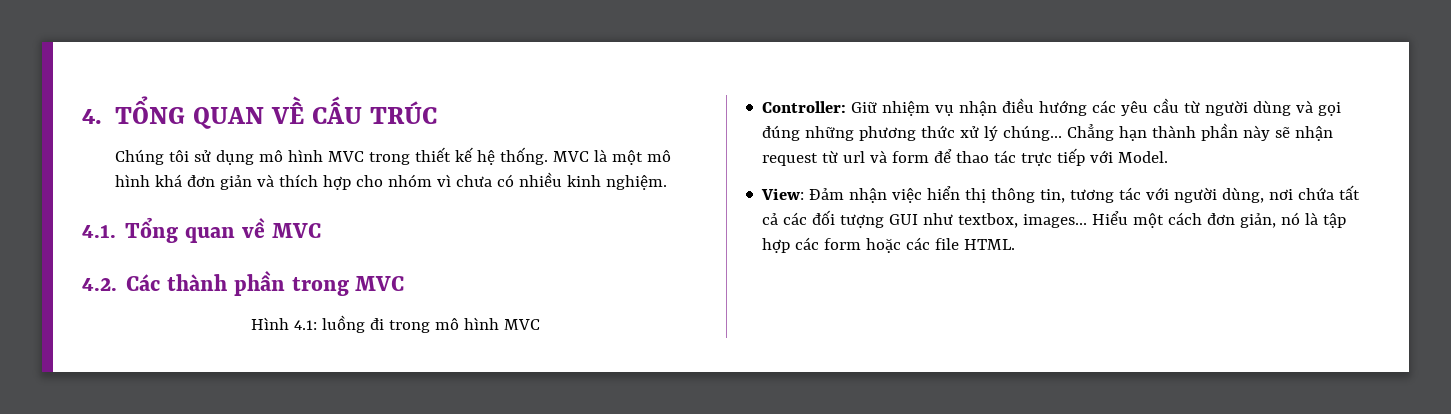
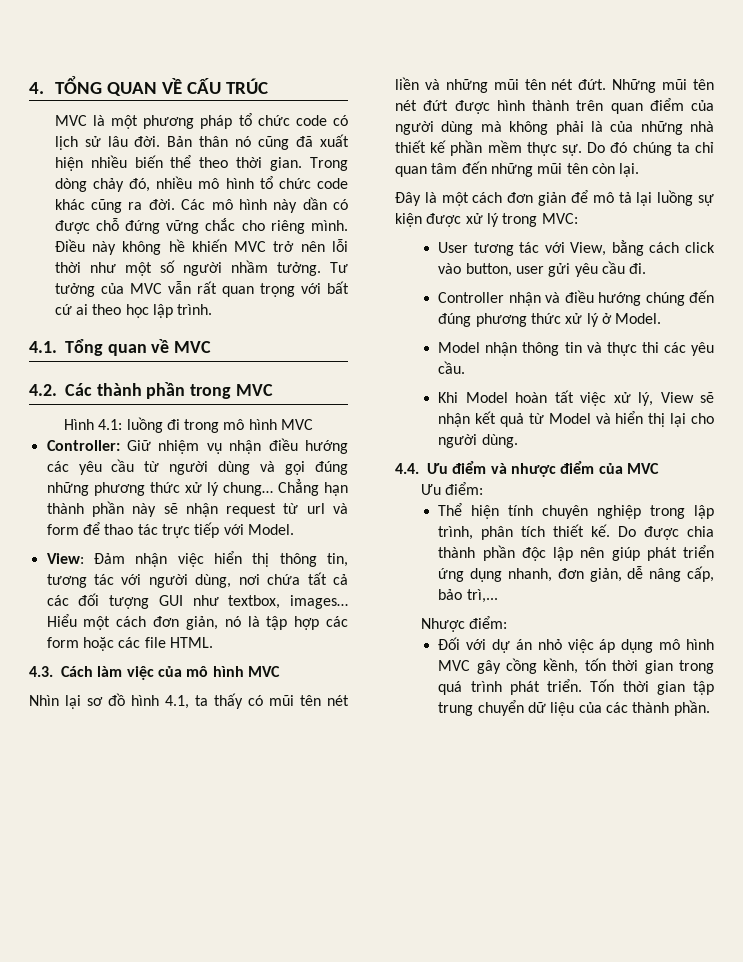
[115,147,672,165] [115,172,668,190] Chúng tôi sử dụng mô hình MVC trong thiết kế hệ thống. MVC là một mô hình khá đơn giản và thích hợp cho nhóm vì chưa có nhiều kinh nghiệm. -> [54,113,349,129] [54,134,349,150] [54,155,348,171] [54,176,349,192] [54,197,348,213] [54,218,349,234] [54,239,349,255] [54,260,348,276] [54,281,350,297] [54,304,213,318] MVC là một phương pháp tổ chức code có lịch sử lâu đời. Bản thân nó cũng đã xuất hiện nhiều biến thể theo thời gian. Trong dòng chảy đó, nhiều mô hình tổ chức code khác cũng ra đời. Các mô hình này dần có được chỗ đứng vững chắc cho riêng mình. Điều này không hề khiến MVC trở nên lỗi thời như một số người nhầm tưởng. Tư tưởng của MVC vẫn rất quan trọng với bất cứ ai theo học lập trình.
[1003,125,1063,141] chúng… -> [222,482,273,496] chung…
(1016, 244) none -> [29,666,280,680] [29,693,349,709] [395,77,714,93] [395,98,714,114] [395,121,714,135] [395,140,714,156] [395,161,640,177] [395,190,714,206] [395,213,578,227] [438,240,715,256] [438,261,647,277] [438,290,714,306] [438,313,662,327] [438,342,714,356] [438,361,466,374] [438,390,714,406] [438,411,714,427] [438,434,518,448] [395,461,659,477] [420,482,484,495] [438,503,714,519] [438,524,714,540] [438,545,714,561] [438,566,714,582] [438,589,498,603] [420,616,508,632] [438,637,714,653] [438,658,714,674] [438,679,714,695] [438,700,710,716] // 4.3. Cách làm việc của mô hình MVC // Nhìn lại sơ đồ hình 4.1, ta thấy có mũi tên nét liền và những mũi tên nét đứt. Những mũi tên nét đứt được hình thành trên quan điểm của người dùng mà không phải là của những nhà thiết kế phần mềm thực sự. Do đó chúng ta chỉ quan tâm đến những mũi tên còn lại. // Đây là một cách đơn giản để mô tả lại luồng sự kiện được xử lý trong MVC: // User tương tác với View, bằng cách click vào button, user gửi yêu cầu đi. // Controller nhận và điều hướng chúng đến đúng phương thức xử lý ở Model. // Model nhận thông tin và thực thi các yêu cầu. // Khi Model hoàn tất việc xử lý, View sẽ nhận kết quả từ Model và hiển thị lại cho người dùng. // 4.4. Ưu điểm và nhược điểm của MVC // Ưu điểm: // Thể hiện tính chuyên nghiệp trong lập trình, phân tích thiết kế. Do được chia thành phần độc lập nên giúp phát triển ứng dụng nhanh, đơn giản, dễ nâng cấp, bảo trì,... // Nhược điểm: // Đối với dự án nhỏ việc áp dụng mô hình MVC gây cồng kềnh, tốn thời gian trong quá trình phát triển. Tốn thời gian tập trung chuyển dữ liệu của các thành phần.

